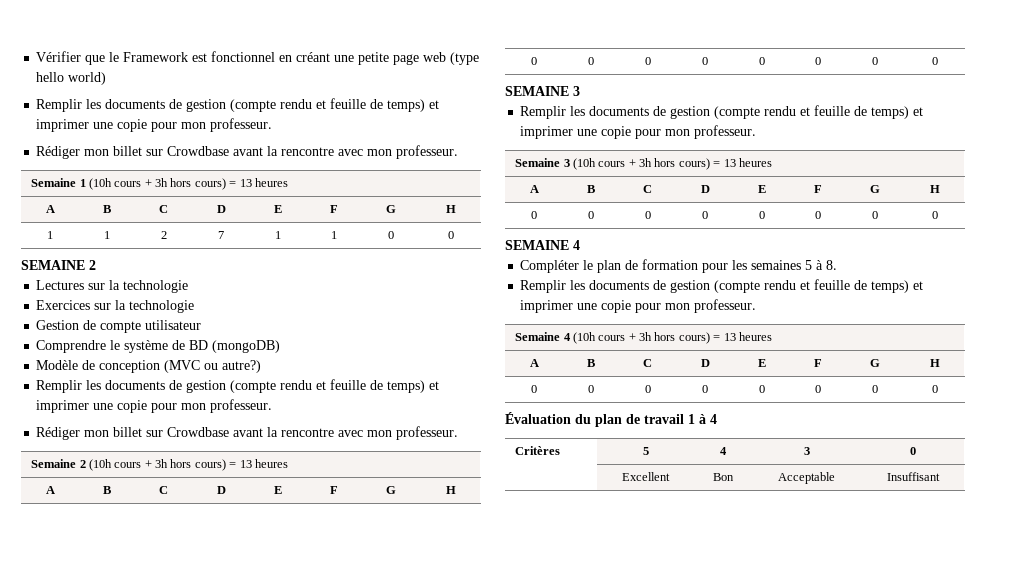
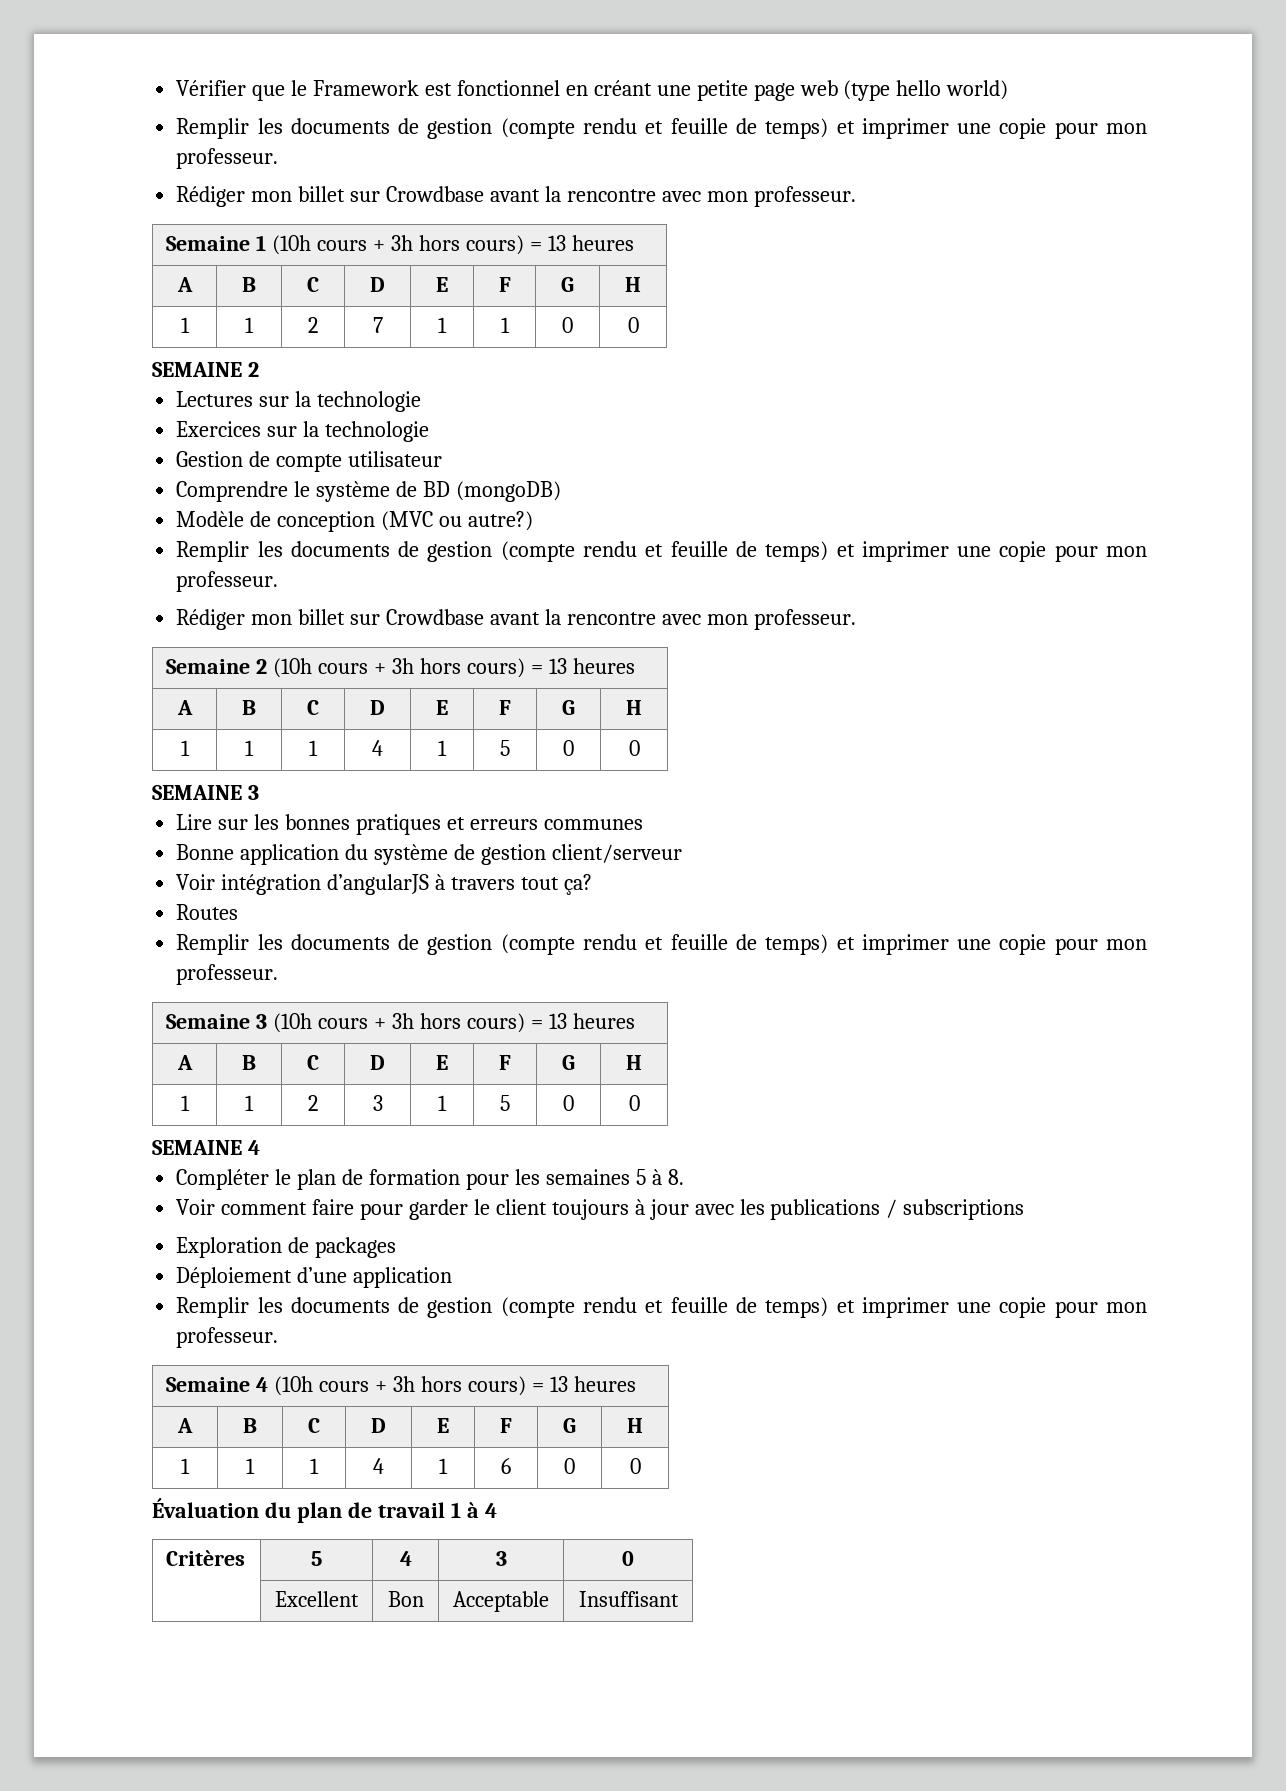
[531,57,537,65] [587,57,594,65] [644,57,651,65] [702,57,708,65] [758,57,765,65] [814,57,821,65] [872,57,878,65] [931,57,938,65] [505,86,580,96] 0 | 0 | 0 | 0 | 0 | 0 | 0 | 0 // SEMAINE 3 -> [180,740,190,756] [245,740,254,756] [309,740,318,756] [372,740,383,756] [438,740,447,756] [500,740,510,756] [563,740,574,756] [628,740,640,756] [152,785,259,800] [176,814,643,835] [176,844,682,865] [176,874,592,895] [176,904,239,920] 1 | 1 | 1 | 4 | 1 | 5 | 0 | 0 // SEMAINE 3 // Lire sur les bonnes pratiques et erreurs communes // Bonne application du système de gestion client/serveur // Voir intégration d’angularJS à travers tout ça? // Routes
[531,211,537,219] [587,211,594,219] [644,211,651,219] [702,211,708,219] [758,211,765,219] [814,211,821,219] 0 | 0 | 0 | 0 | 0 | 0 -> [180,1095,190,1111] [245,1095,254,1111] [308,1095,318,1111] [372,1095,383,1111] [438,1095,447,1111] [500,1095,510,1111] 1 | 1 | 2 | 3 | 1 | 5
(838, 265) none -> [176,1199,1025,1220] [176,1237,397,1258] [176,1267,453,1288] // Voir comment faire pour garder le client toujours à jour avec les publications / subscriptions // Exploration de packages // Déploiement d’une application
[531,385,537,393] [587,385,594,393] [644,385,651,393] [702,385,708,393] [758,385,765,393] [814,385,821,393] 0 | 0 | 0 | 0 | 0 | 0 -> [181,1458,190,1474] [246,1458,255,1474] [310,1458,319,1474] [373,1458,384,1474] [439,1458,448,1474] [501,1458,511,1474] 1 | 1 | 1 | 4 | 1 | 6

